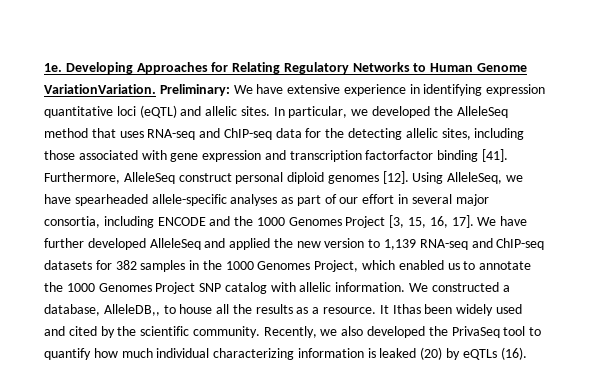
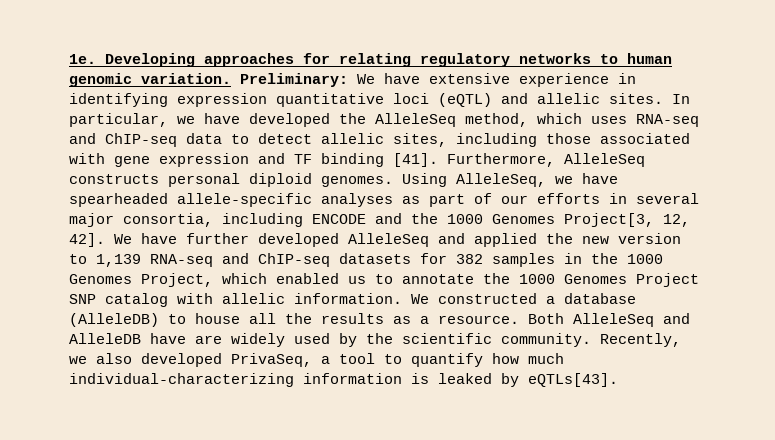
[136,62,528,74] [44,84,156,94] Approaches for Relating Regulatory Networks to Human Genome VariationVariation. -> [204,53,672,67] [69,73,231,87] approaches for relating regulatory networks to human genomic variation.
(369, 112) none -> [204,113,240,124] have
[44,128,116,138] method that -> [465,113,582,127] method, which
[305,128,403,140] for the detecting -> [231,133,312,144] to detect
[289,150,434,162] transcription factorfactor -> [294,154,312,164] TF
[178,173,232,182] construct -> [69,174,159,184] constructs
[327,171,409,184] genomes [12]. -> [321,176,393,187] genomes.
[362,194,395,204] effort -> [537,193,600,204] efforts
[345,215,474,228] Project [3, 15, 16, 17]. -> [564,213,690,227] [69,233,105,247] Project[3, 12, 42].
[44,304,160,316] database, AlleleDB,, -> [564,293,636,304] [69,313,159,327] database (AlleleDB)
[379,304,522,316] [44,326,97,336] It Ithas been widely used and cited -> [528,313,690,327] [69,333,330,347] Both AlleleSeq and AlleleDB have are widely used
[428,326,500,338] the PrivaSeq -> [231,353,330,367] PrivaSeq, a
[156,348,295,360] individual characterizing -> [69,373,294,387] individual-characterizing
[420,347,527,360] (20) by eQTLs (16). -> [501,373,618,387] by eQTLs[43].

